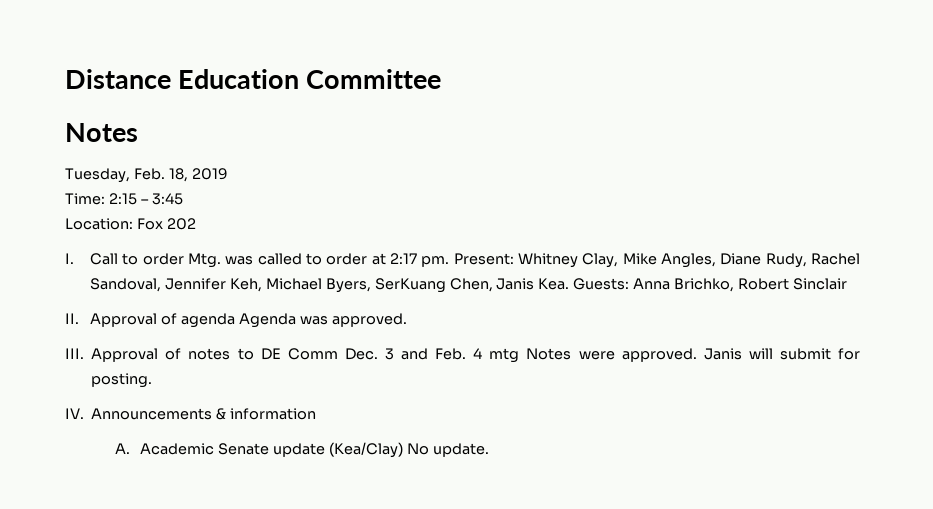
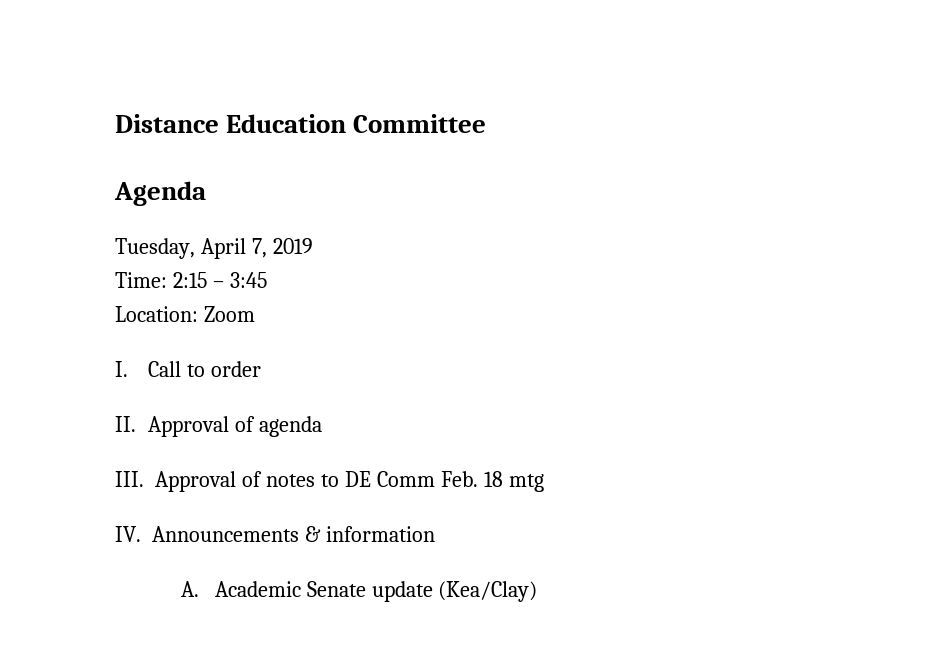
[65,123,138,142] Notes -> [114,181,206,206] Agenda
[133,168,188,182] Feb. 18, -> [200,238,267,259] April 7,
[136,218,196,230] Fox 202 -> [203,306,255,322] Zoom
[188,253,860,268] [90,278,847,293] Mtg. was called to order at 2:17 pm. Present: Whitney Clay, Mike Angles, Diane Rudy, Rachel Sandoval, Jennifer Keh, Michael Byers, SerKuang Chen, Janis Kea. Guests: Anna Brichko, Robert Sinclair -> (262, 369) none
[238,313,407,328] Agenda was approved. -> (323, 426) none
[344,348,860,363] [91,373,153,388] Dec. 3 and Feb. 4 mtg Notes were approved. Janis will submit for posting. -> [440,471,544,492] Feb. 18 mtg
[406,443,489,457] No update. -> (538, 591) none

